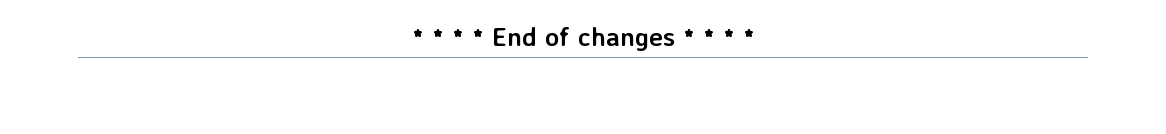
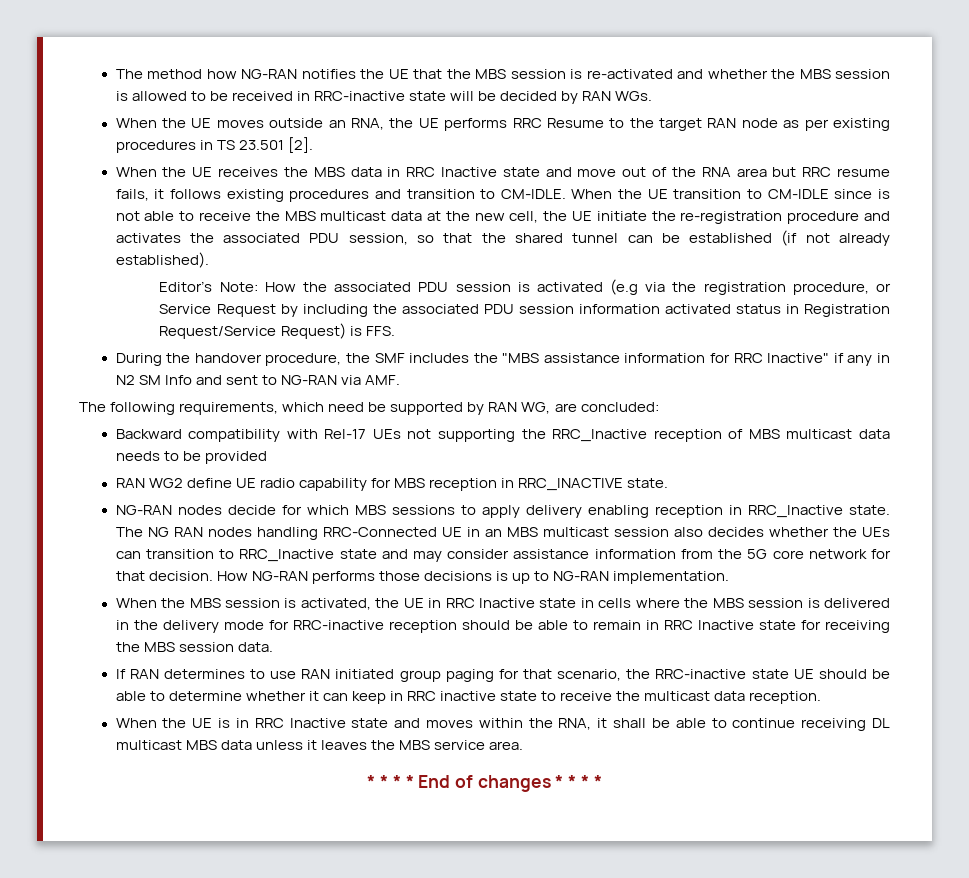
(411, 37) none -> [115,69,891,79] [115,91,653,104] [115,118,890,131] [115,137,313,153] [115,167,891,177] [115,189,891,202] [115,211,890,224] [115,230,890,246] [115,252,209,268] [159,279,891,295] [159,304,891,317] [159,323,395,339] [115,353,891,366] [115,375,401,385] [79,402,659,415] [115,429,890,442] [115,451,267,464] [115,478,669,491] [115,505,891,518] [115,527,890,540] [115,549,892,562] [115,571,730,584] [115,598,891,610] [115,620,890,633] [115,642,273,652] [115,669,891,682] [115,691,822,704] [115,718,891,731] [115,740,524,750] The method how NG-RAN notifies the UE that the MBS session is re-activated and whether the MBS session is allowed to be received in RRC-inactive state will be decided by RAN WGs. // When the UE moves outside an RNA, the UE performs RRC Resume to the target RAN node as per existing procedures in TS 23.501 [2]. // When the UE receives the MBS data in RRC Inactive state and move out of the RNA area but RRC resume fails, it follows existing procedures and transition to CM-IDLE. When the UE transition to CM-IDLE since is not able to receive the MBS multicast data at the new cell, the UE initiate the re-registration procedure and activates the associated PDU session, so that the shared tunnel can be established (if not already established). // Editor’s Note: How the associated PDU session is activated (e.g via the registration procedure, or Service Request by including the associated PDU session information activated status in Registration Request/Service Request) is FFS. // During the handover procedure, the SMF includes the "MBS assistance information for RRC Inactive" if any in N2 SM Info and sent to NG-RAN via AMF. // The following requirements, which need be supported by RAN WG, are concluded: // Backward compatibility with Rel-17 UEs not supporting the RRC_Inactive reception of MBS multicast data needs to be provided // RAN WG2 define UE radio capability for MBS reception in RRC_INACTIVE state. // NG-RAN nodes decide for which MBS sessions to apply delivery enabling reception in RRC_Inactive state. The NG RAN nodes handling RRC-Connected UE in an MBS multicast session also decides whether the UEs can transition to RRC_Inactive state and may consider assistance information from the 5G core network for that decision. How NG-RAN performs those decisions is up to NG-RAN implementation. // When the MBS session is activated, the UE in RRC Inactive state in cells where the MBS session is delivered in the delivery mode for RRC-inactive reception should be able to remain in RRC Inactive state for receiving the MBS session data. // If RAN determines to use RAN initiated group paging for that scenario, the RRC-inactive state UE should be able to determine whether it can keep in RRC inactive state to receive the multicast data reception. // When the UE is in RRC Inactive state and moves within the RNA, it shall be able to continue receiving DL multicast MBS data unless it leaves the MBS service area. //

